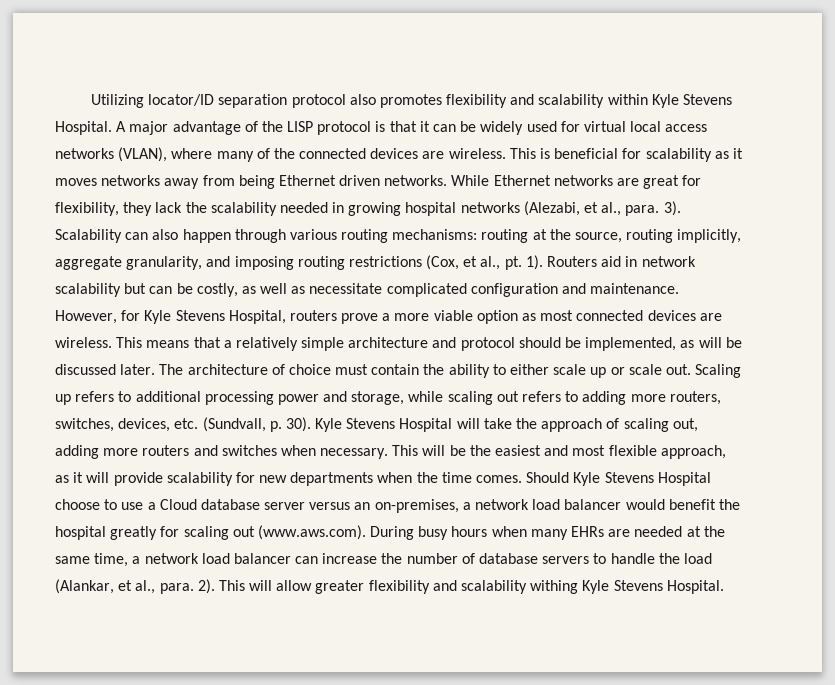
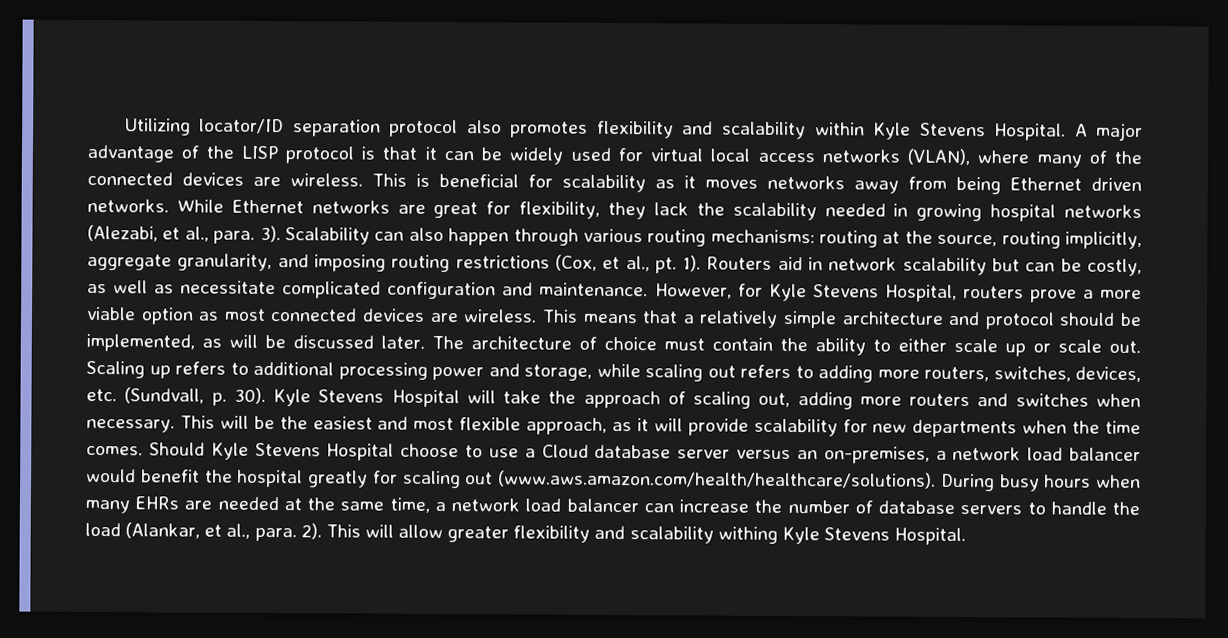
[257,525,366,540] (www.aws.com). -> [498,470,936,489] (www.aws.amazon.com/health/healthcare/solutions).

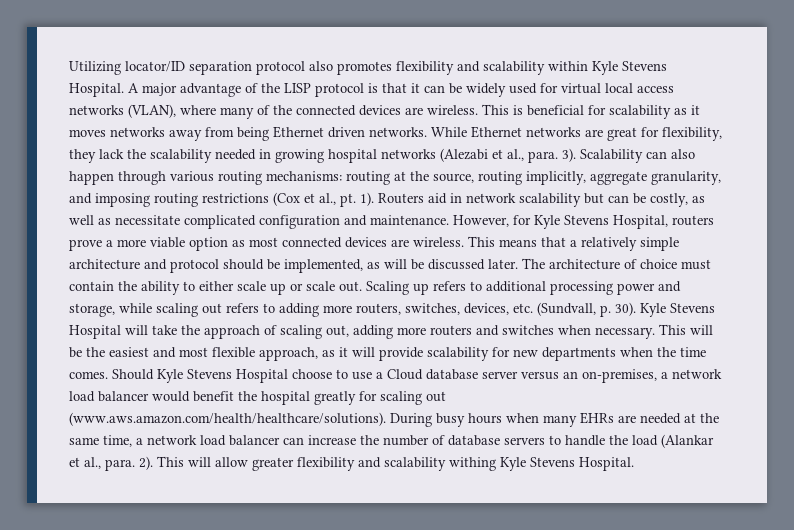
[87,224,158,242] (Alezabi, -> [440,148,488,162] (Alezabi
[554,254,597,271] (Cox, -> [273,192,300,206] (Cox
[125,522,201,539] (Alankar, -> [661,434,714,448] (Alankar

